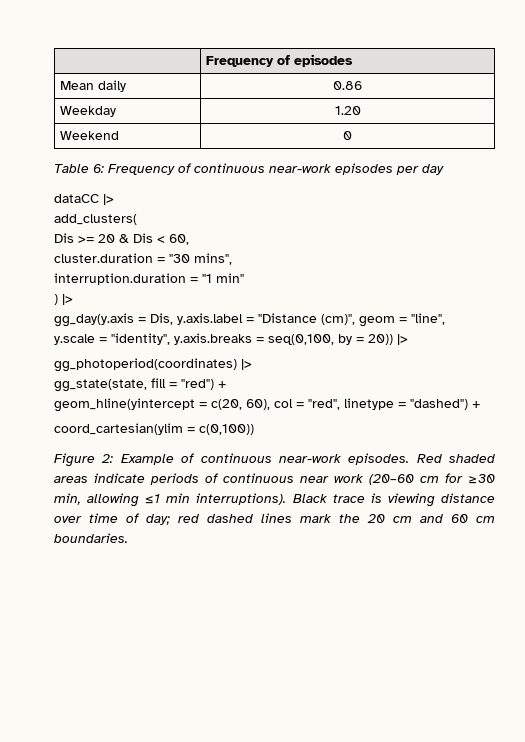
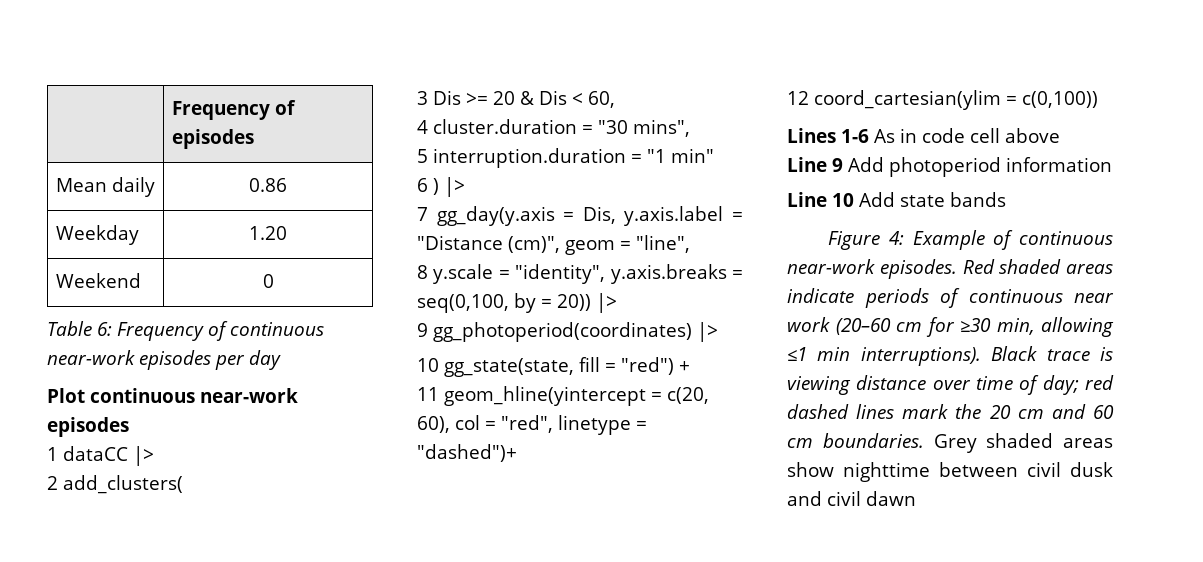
(444, 169) none -> [47,388,298,403] [47,417,129,437] [47,447,58,461] Plot continuous near-work episodes // 1
(114, 199) none -> [47,476,58,490] 2
(137, 219) none -> [417,91,428,105] 3
(189, 239) none -> [417,120,428,134] 4
(232, 259) none -> [417,149,428,163] 5
(244, 278) none -> [417,178,428,192] 6
(73, 299) none -> [417,207,428,221] 7
(445, 319) none -> [417,265,428,279] 8
(408, 339) none -> [417,323,428,337] 9
(252, 364) none -> [417,358,439,372] 10
(226, 384) none -> [417,387,439,401] 11
[410,399,480,410] "dashed") + // -> [417,444,517,462] [787,91,809,105] "dashed")+ // 12
(254, 429) none -> [787,128,1060,143] [787,157,1112,177] [787,192,1006,207] // Lines 1-6 As in code cell above // Line 9 Add photoperiod information // Line 10 Add state bands
[101,454,114,463] 2: -> [889,231,905,245] 4:
(128, 538) none -> [933,433,1113,453] [787,462,1113,482] [787,491,916,506] Grey shaded areas show nighttime between civil dusk and civil dawn

